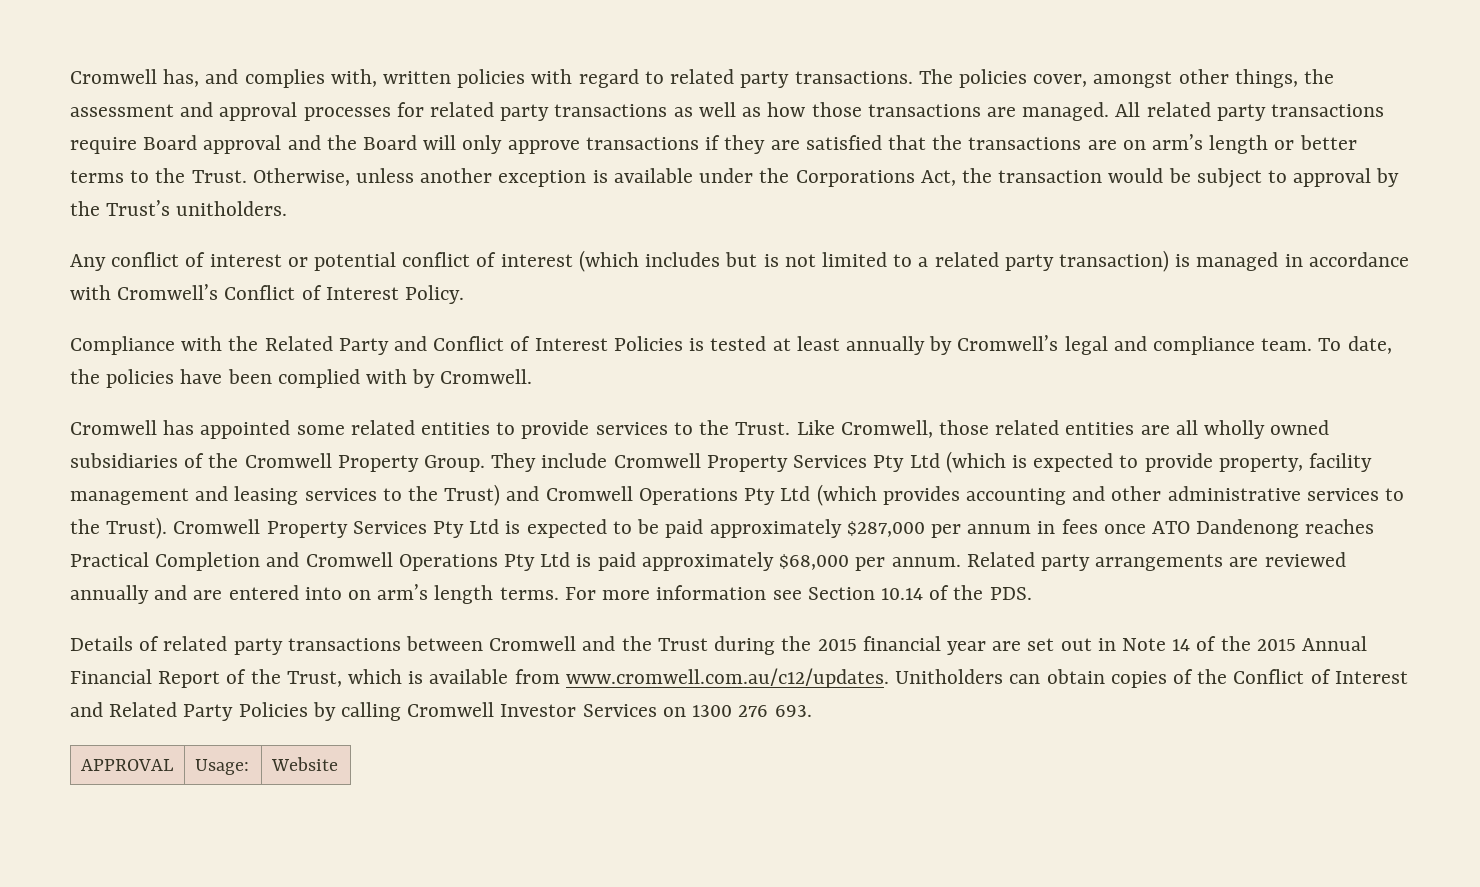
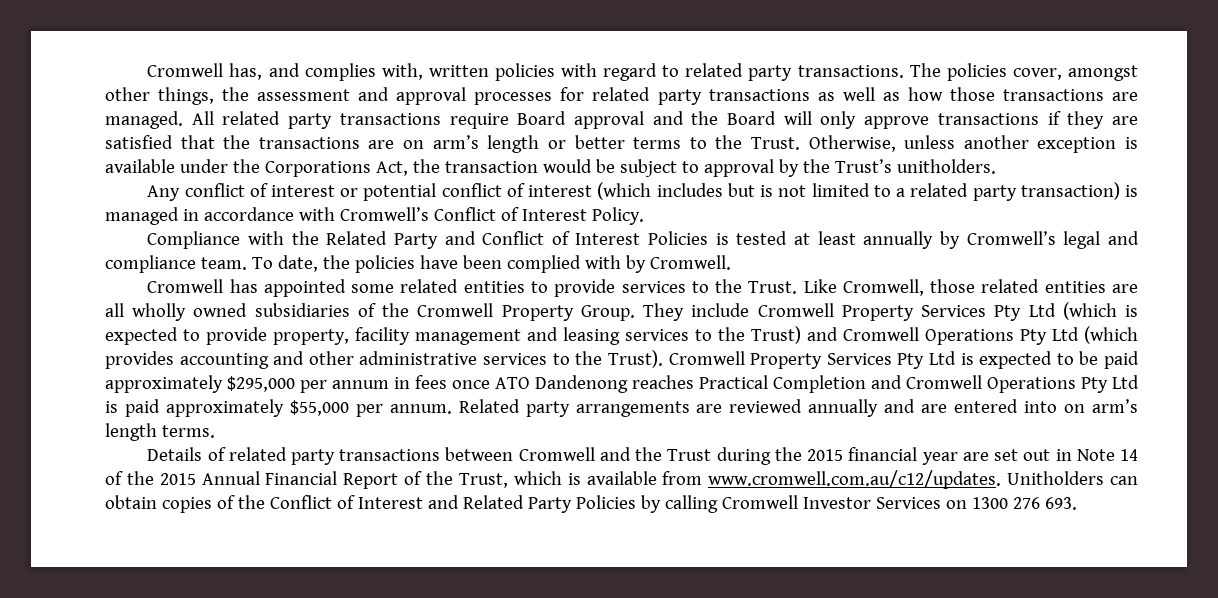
[846,521,925,537] $287,000 -> [227,376,295,392] $295,000
[779,554,850,570] $68,000 -> [289,400,349,416] $55,000
[564,585,1032,600] For more information see Section 10.14 of the PDS. -> (215, 431) none
[80,759,173,771] [194,759,249,775] [270,757,338,771] // APPROVAL | Usage: | Website -> (1077, 503) none

